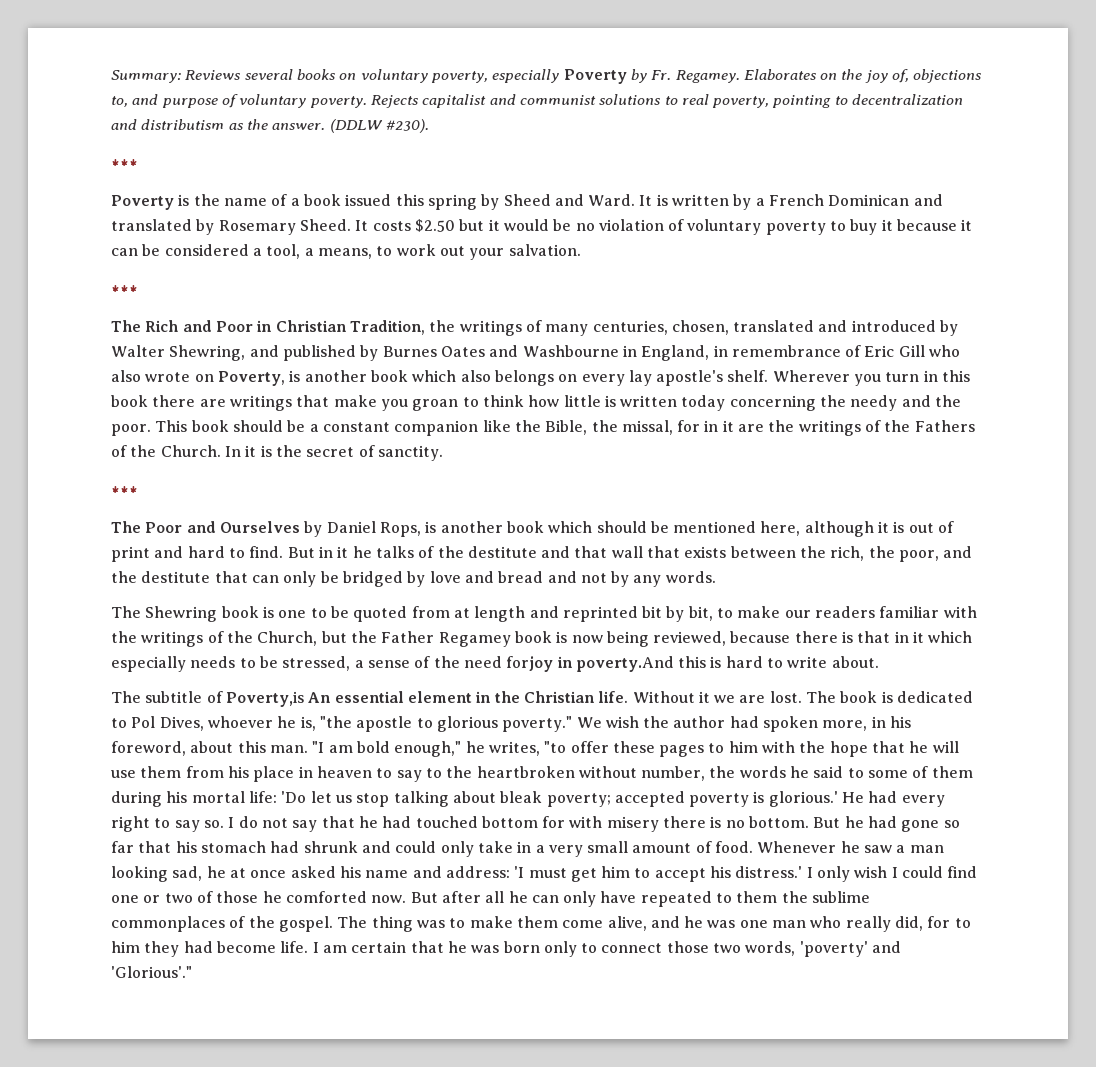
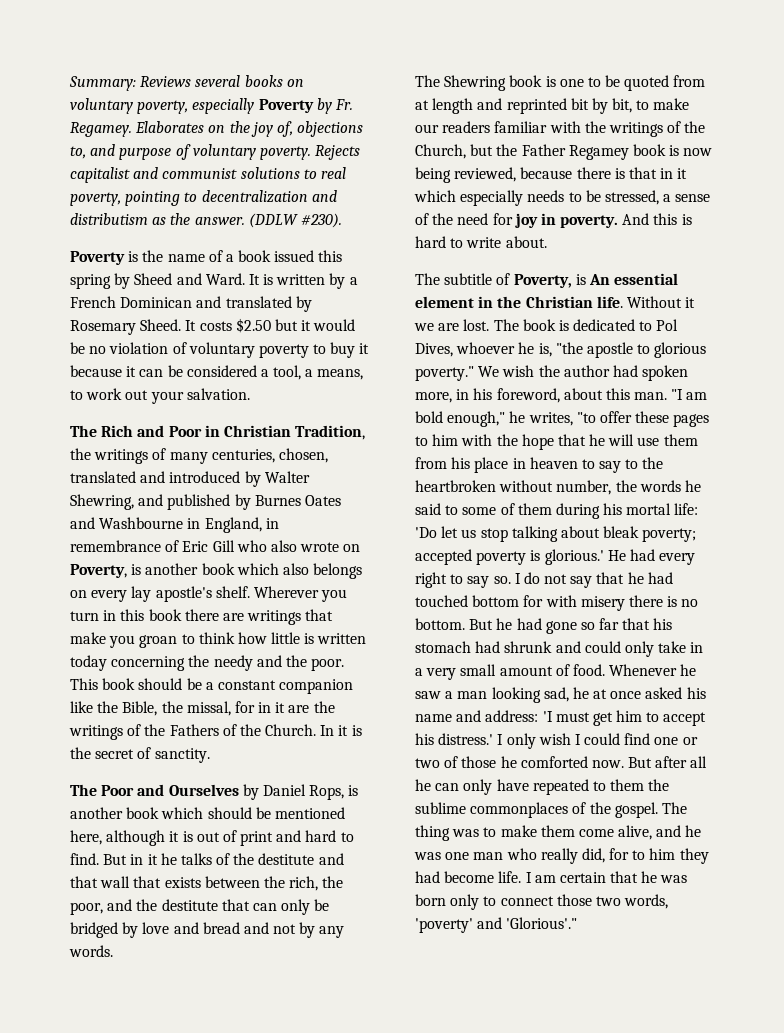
[111,159,138,172] // *** -> (342, 220) none
[111,285,138,298] // *** -> (250, 394) none
[111,486,138,499] // *** -> (210, 755) none
[506,656,674,672] forjoy in poverty.And -> [492,213,650,228] for joy in poverty. And
[225,691,304,707] Poverty,is -> [513,274,586,288] Poverty, is

